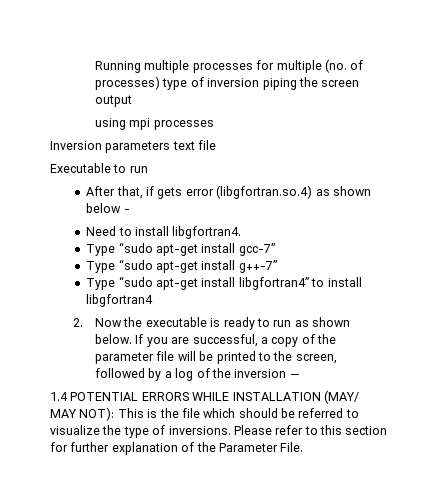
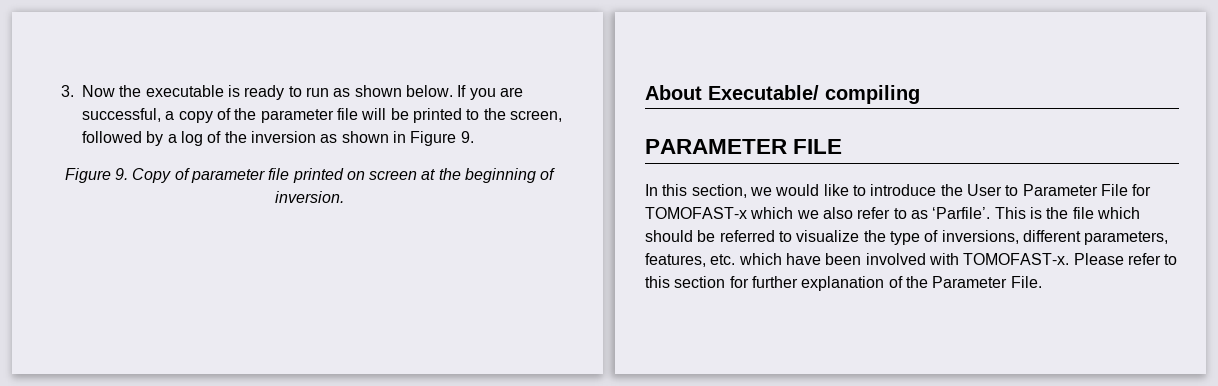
[95,59,364,73] [95,76,360,90] [95,95,133,107] [95,118,214,130] [50,140,217,153] [50,163,148,173] [86,185,371,199] [86,203,130,213] [86,226,242,239] [86,242,275,256] [86,259,277,273] [86,276,362,290] [86,294,154,307] [72,318,83,327] Running multiple processes for multiple (no. of processes) type of inversion piping the screen output // using mpi processes // Inversion parameters text file // Executable to run // After that, if gets error (libgfortran.so.4) as shown below - // Need to install libgfortran4. // Type “sudo apt-get install gcc-7” // Type “sudo apt-get install g++-7” // Type “sudo apt-get install libgfortran4” to install libgfortran4 // 2. -> [61,85,75,97] 3.
[289,374,300,378] [50,390,359,404] [50,407,115,421] — // 1.4 POTENTIAL ERRORS WHILE INSTALLATION (MAY/ MAY NOT): -> [320,131,474,146] [64,168,556,183] [274,191,344,203] [645,85,920,104] [645,139,843,154] [645,184,1152,198] [645,207,991,219] as shown in Figure 9. // Figure 9. Copy of parameter file printed on screen at the beginning of inversion. // About Executable/ compiling // PARAMETER FILE // In this section, we would like to introduce the User to Parameter File for TOMOFAST-x which we also refer to as ‘Parfile’.
[168,426,231,435] inversions. -> [941,230,1169,245] [645,253,1070,267] inversions, different parameters, features, etc. which have been involved with TOMOFAST-x.

